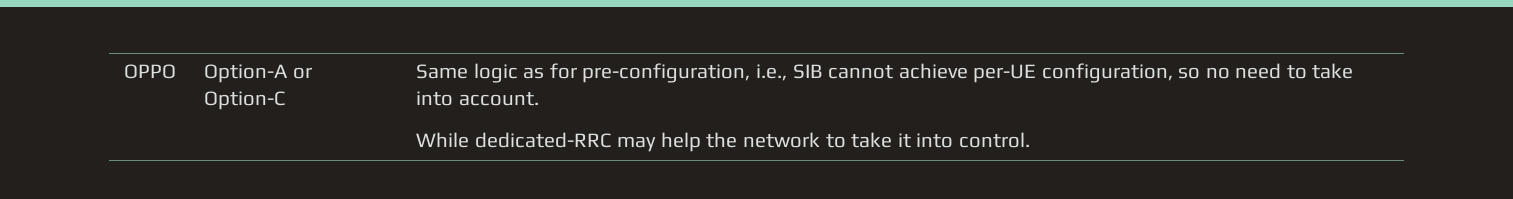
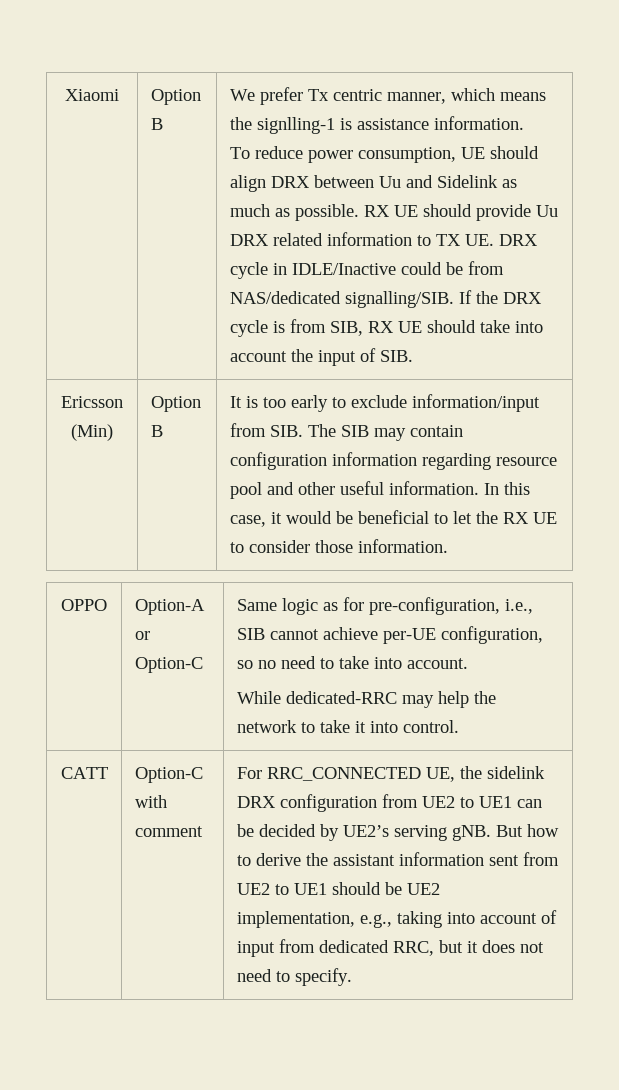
(124, 71) none -> [65,89,119,101] [150,89,201,105] [150,118,163,130] [229,87,546,105] [229,116,524,134] [229,146,539,163] [229,175,517,192] [229,204,558,221] [229,232,538,246] [229,261,504,279] [229,290,542,308] [229,319,543,337] [229,348,413,366] [61,396,123,408] [71,424,113,441] [150,396,201,412] [150,425,163,437] [229,394,540,412] [229,423,463,441] [229,452,557,470] [229,481,530,499] [229,510,557,527] [229,539,448,553] Xiaomi | Option B | We prefer Tx centric manner, which means the signlling-1 is assistance information. // To reduce power consumption, UE should align DRX between Uu and Sidelink as much as possible. RX UE should provide Uu DRX related information to TX UE. DRX cycle in IDLE/Inactive could be from NAS/dedicated signalling/SIB. If the DRX cycle is from SIB, RX UE should take into account the input of SIB. // Ericsson (Min) | Option B | It is too early to exclude information/input from SIB. The SIB may contain configuration information regarding resource pool and other useful information. In this case, it would be beneficial to let the RX UE to consider those information. //
(1030, 140) none -> [60,767,108,779] [134,767,203,783] [134,795,167,808] [134,826,203,837] [236,766,545,782] [236,794,542,812] [236,824,559,841] [236,852,559,866] [236,882,440,895] [236,910,557,928] [236,939,544,957] [236,968,352,986] // CATT | Option-C with comment | For RRC_CONNECTED UE, the sidelink DRX configuration from UE2 to UE1 can be decided by UE2’s serving gNB. But how to derive the assistant information sent from UE2 to UE1 should be UE2 implementation, e.g., taking into account of input from dedicated RRC, but it does not need to specify.

